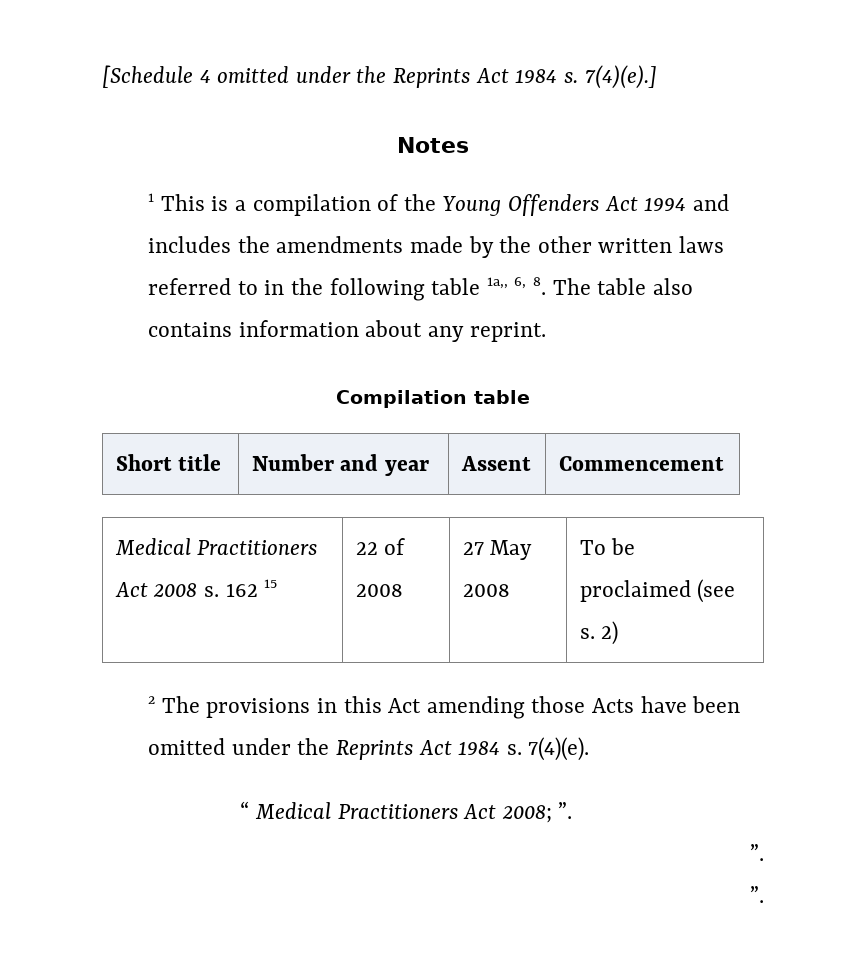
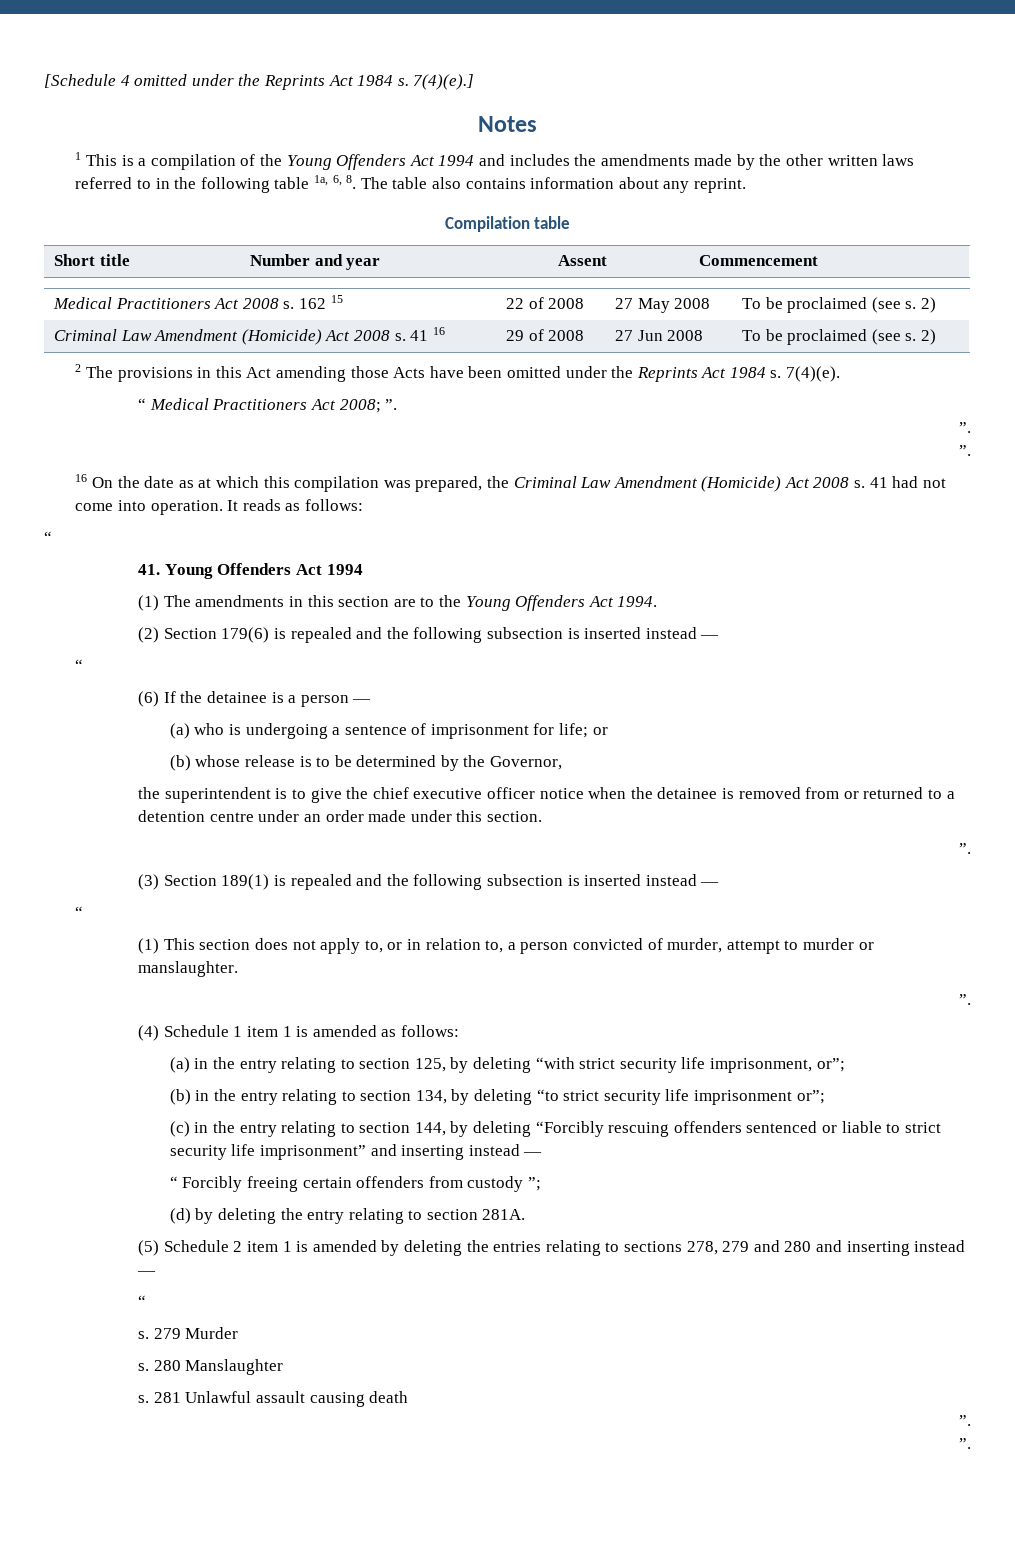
[486,277,508,289] 1a,, -> [313,175,328,186] 1a,
(619, 633) none -> [54,327,445,345] [506,329,585,341] [615,330,704,341] [742,329,937,345] // Criminal Law Amendment (Homicide) Act 2008 s. 41 16 | 29 of 2008 | 27 Jun 2008 | To be proclaimed (see s. 2)
(764, 894) none -> [75,474,946,492] [75,499,363,515] [44,531,52,543] [138,563,363,579] [138,595,658,611] [138,627,720,643] [75,659,84,671] [138,691,372,707] [169,723,608,739] [169,755,563,771] [138,787,955,803] [138,810,543,822] [959,843,971,854] [138,874,720,890] [75,906,84,918] [138,938,874,954] [138,961,239,977] [959,994,971,1005] [138,1025,460,1041] [169,1057,845,1073] [169,1089,825,1105] [169,1121,941,1137] [169,1144,543,1160] [169,1176,541,1192] [169,1208,526,1224] [138,1240,966,1256] [137,1271,157,1275] [138,1295,147,1307] [138,1327,239,1339] [138,1359,284,1375] [138,1391,409,1407] [959,1415,971,1426] [959,1438,971,1449] // 16 On the date as at which this compilation was prepared, the Criminal Law Amendment (Homicide) Act 2008 s. 41 had not come into operation. It reads as follows: // “ // 41. Young Offenders Act 1994 // (1) The amendments in this section are to the Young Offenders Act 1994. // (2) Section 179(6) is repealed and the following subsection is inserted instead — // “ // (6) If the detainee is a person — // (a) who is undergoing a sentence of imprisonment for life; or // (b) whose release is to be determined by the Governor, // the superintendent is to give the chief executive officer notice when the detainee is removed from or returned to a detention centre under an order made under this section. // ”. // (3) Section 189(1) is repealed and the following subsection is inserted instead — // “ // (1) This section does not apply to, or in relation to, a person convicted of murder, attempt to murder or manslaughter. // ”. // (4) Schedule 1 item 1 is amended as follows: // (a) in the entry relating to section 125, by deleting “with strict security life imprisonment, or”; // (b) in the entry relating to section 134, by deleting “to strict security life imprisonment or”; // (c) in the entry relating to section 144, by deleting “Forcibly rescuing offenders sentenced or liable to strict security life imprisonment” and inserting instead — // “ Forcibly freeing certain offenders from custody ”; // (d) by deleting the entry relating to section 281A. // (5) Schedule 2 item 1 is amended by deleting the entries relating to sections 278, 279 and 280 and inserting instead — // “ // s. 279 Murder // s. 280 Manslaughter // s. 281 Unlawful assault causing death // ”. // ”.

